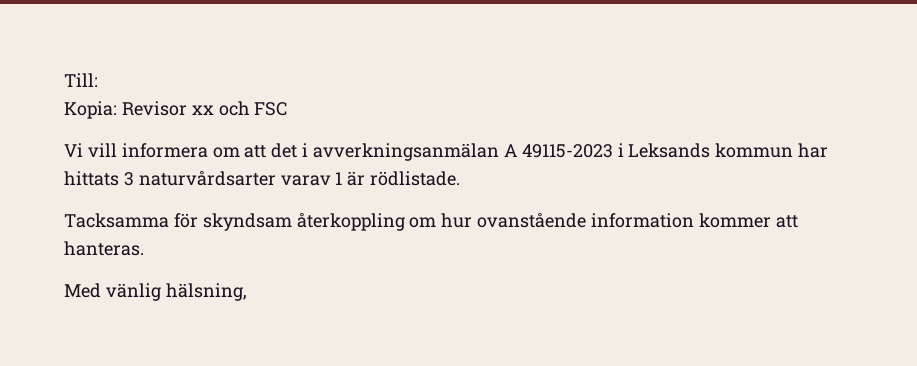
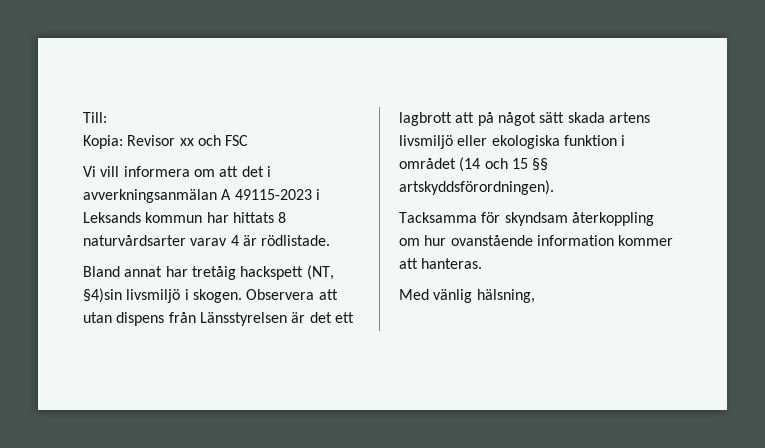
[123,172,134,186] 3 -> [278,212,287,223] 8
[335,172,343,185] 1 -> [230,235,239,246] 4
(461, 178) none -> [83,265,334,280] [83,288,338,303] [83,312,354,326] [399,112,650,126] [399,135,626,149] [399,157,549,172] [399,180,554,195] // Bland annat har tretåig hackspett (NT, §4)sin livsmiljö i skogen. Observera att utan dispens från Länsstyrelsen är det ett lagbrott att på något sätt skada artens livsmiljö eller ekologiska funktion i området (14 och 15 §§ artskyddsförordningen).

